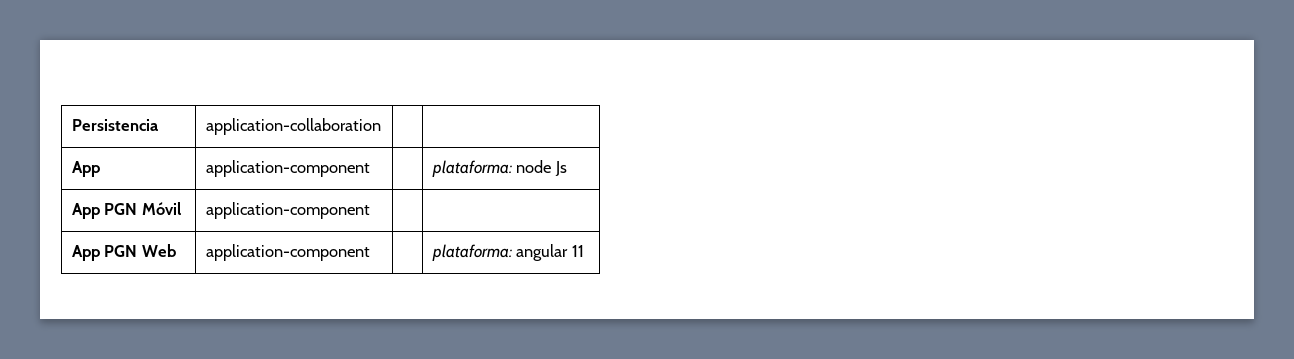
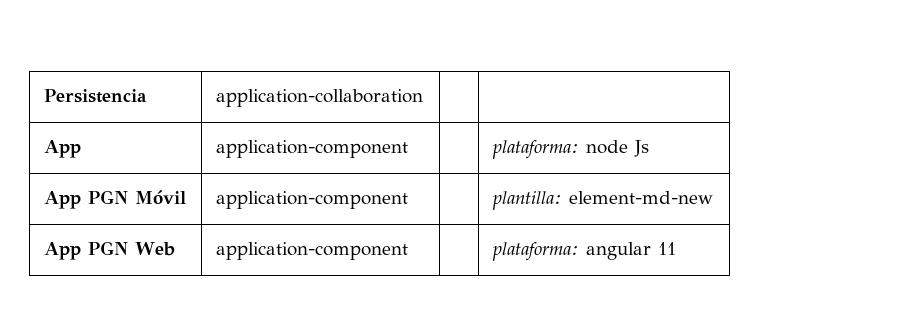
(370, 210) none -> [491,191,713,210] plantilla: element-md-new

